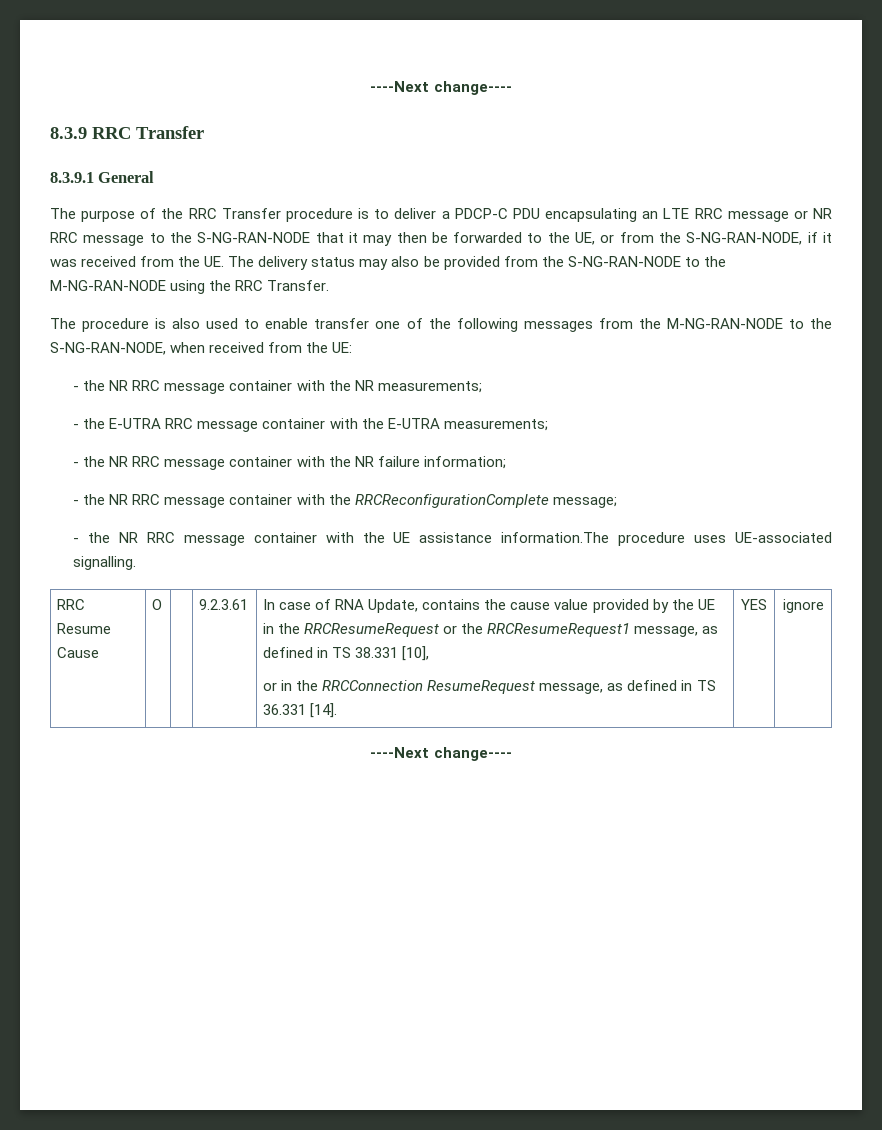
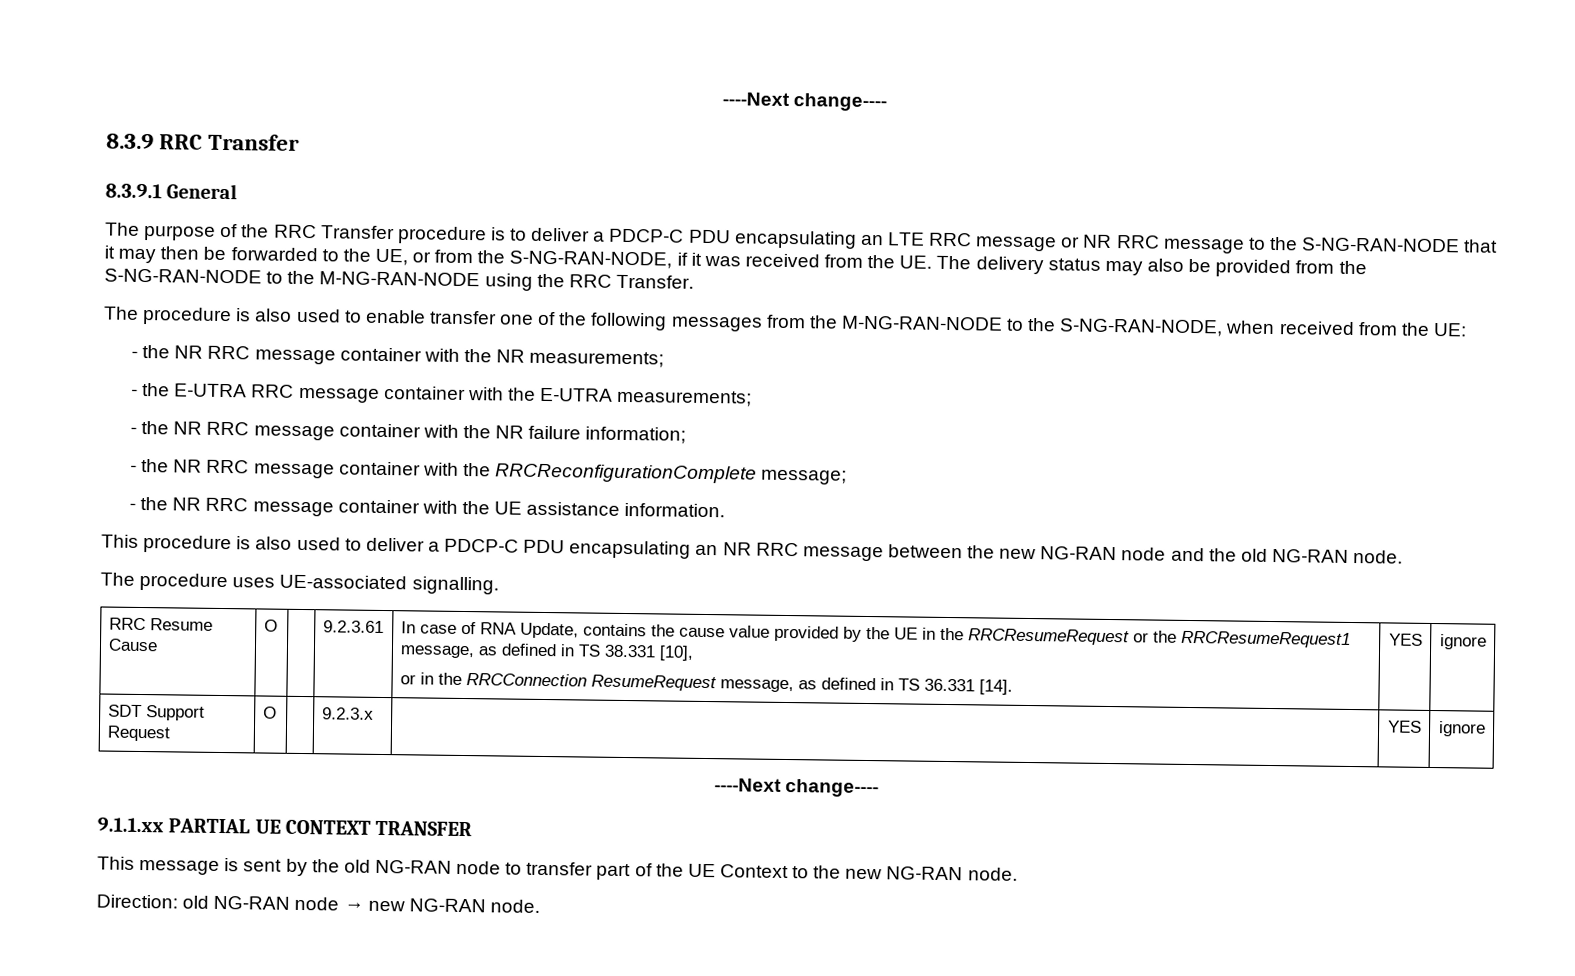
[501,532,610,543] information.The -> [624,502,726,518] [101,534,1404,564] [100,572,135,586] information. // This procedure is also used to deliver a PDCP-C PDU encapsulating an NR RRC message between the new NG-RAN node and the old NG-RAN node. // The
[370,747,512,761] // ----Next change---- -> [107,704,205,721] [106,725,170,742] [262,706,277,719] [321,707,374,720] [1387,720,1422,733] [1437,721,1486,737] [713,778,880,798] [97,817,473,837] [97,856,1018,881] [96,894,540,913] // SDT Support Request | O | | 9.2.3.x | | YES | ignore // ----Next change---- // 9.1.1.xx PARTIAL UE CONTEXT TRANSFER // This message is sent by the old NG-RAN node to transfer part of the UE Context to the new NG-RAN node. // Direction: old NG-RAN node → new NG-RAN node.

